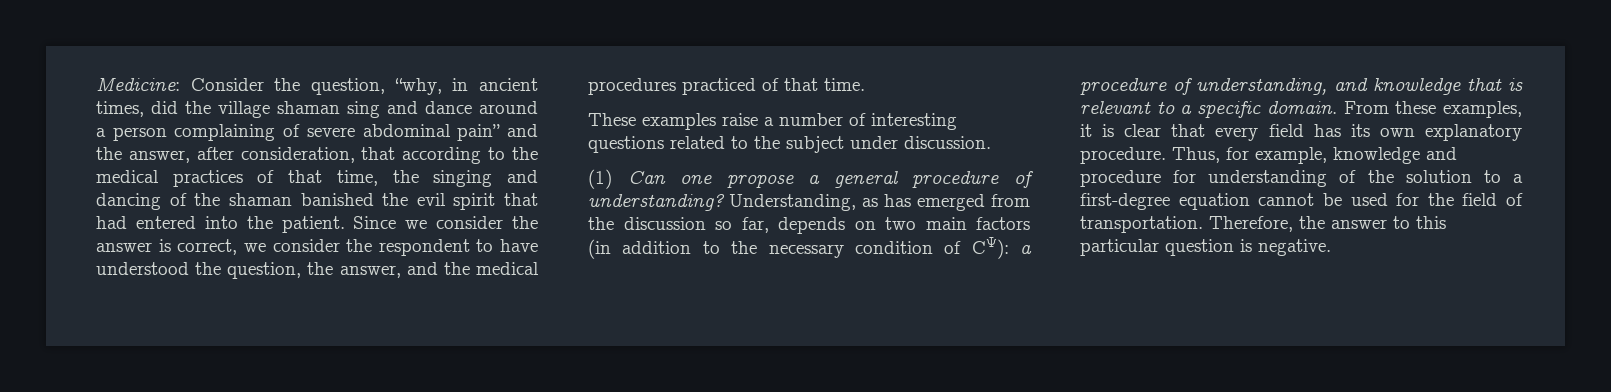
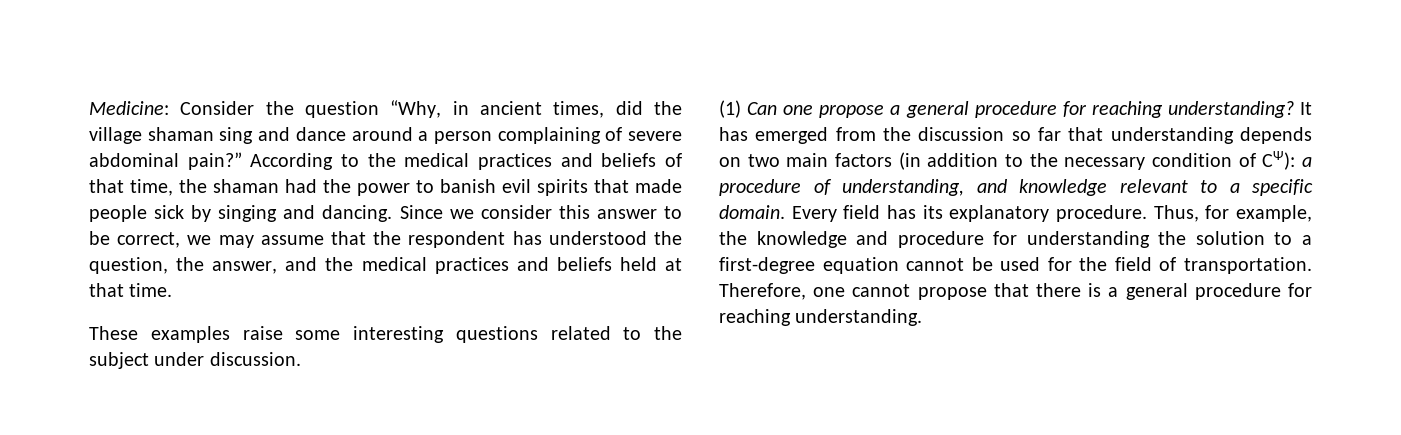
[311,78,442,95] question, “why, -> [305,100,442,118] question “Why,
[457,124,538,141] [96,147,482,164] pain” and the answer, after consideration, that according -> [187,152,334,170] pain?” According
(243, 178) none -> [560,153,657,167] and beliefs
[433,170,538,187] [96,193,538,210] [96,216,538,233] [96,239,538,256] singing and dancing of the shaman banished the evil spirit that had entered into the patient. Since we consider the answer is correct, we consider the respondent to have -> [213,179,682,196] [89,205,683,222] [89,231,542,248] shaman had the power to banish evil spirits that made people sick by singing and dancing. Since we consider this answer to be correct, we may assume that the respondent has
[588,78,779,95] procedures practiced of -> [434,257,683,274] practices and beliefs held at
[764,113,866,126] a number of -> [295,330,341,340] some
[1014,171,1034,188] [588,194,878,211] of understanding? Understanding, as -> [1062,101,1312,118] for reaching understanding? It
[741,217,769,233] far, -> [1038,127,1234,144] far that understanding
[1467,78,1523,91] that is -> (1107, 187) none
[1343,101,1522,118] [1080,124,1259,141] From these examples, it is clear that every -> [791,206,837,222] Every
[1379,128,1415,137] own -> (943, 212) none
(1327, 155) none -> [719,231,747,245] the
[1339,170,1357,183] of -> (1150, 239) none
[1299,216,1446,229] [1080,239,1331,256] the answer to this particular question is negative. -> [813,283,1312,300] [719,309,923,326] one cannot propose that there is a general procedure for reaching understanding.

